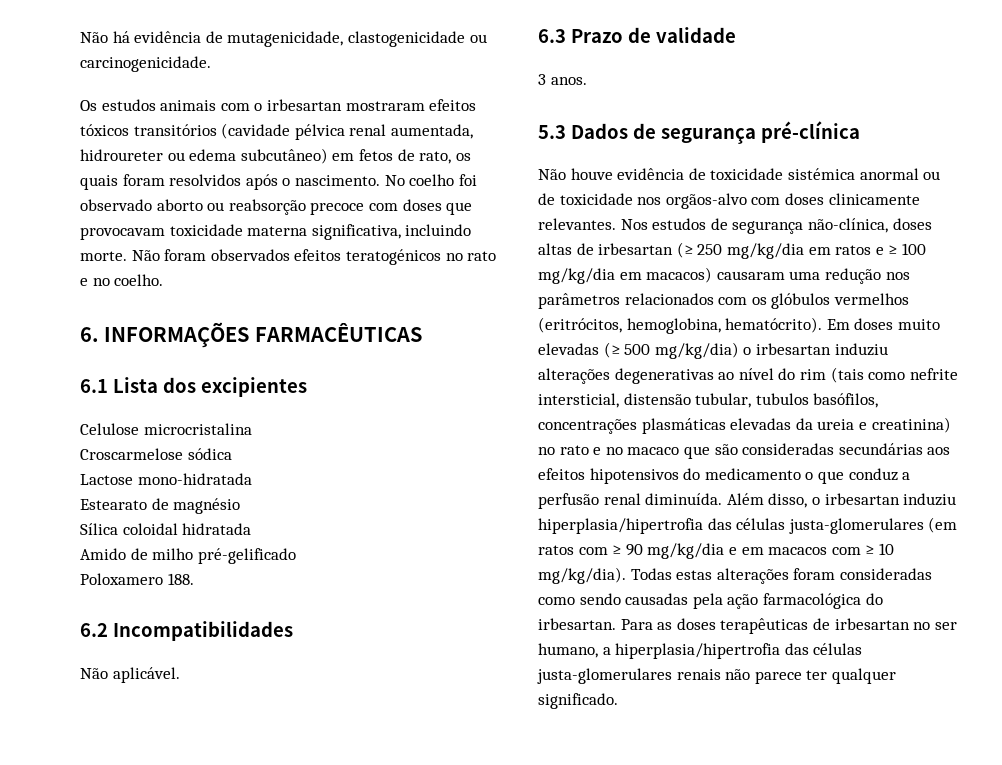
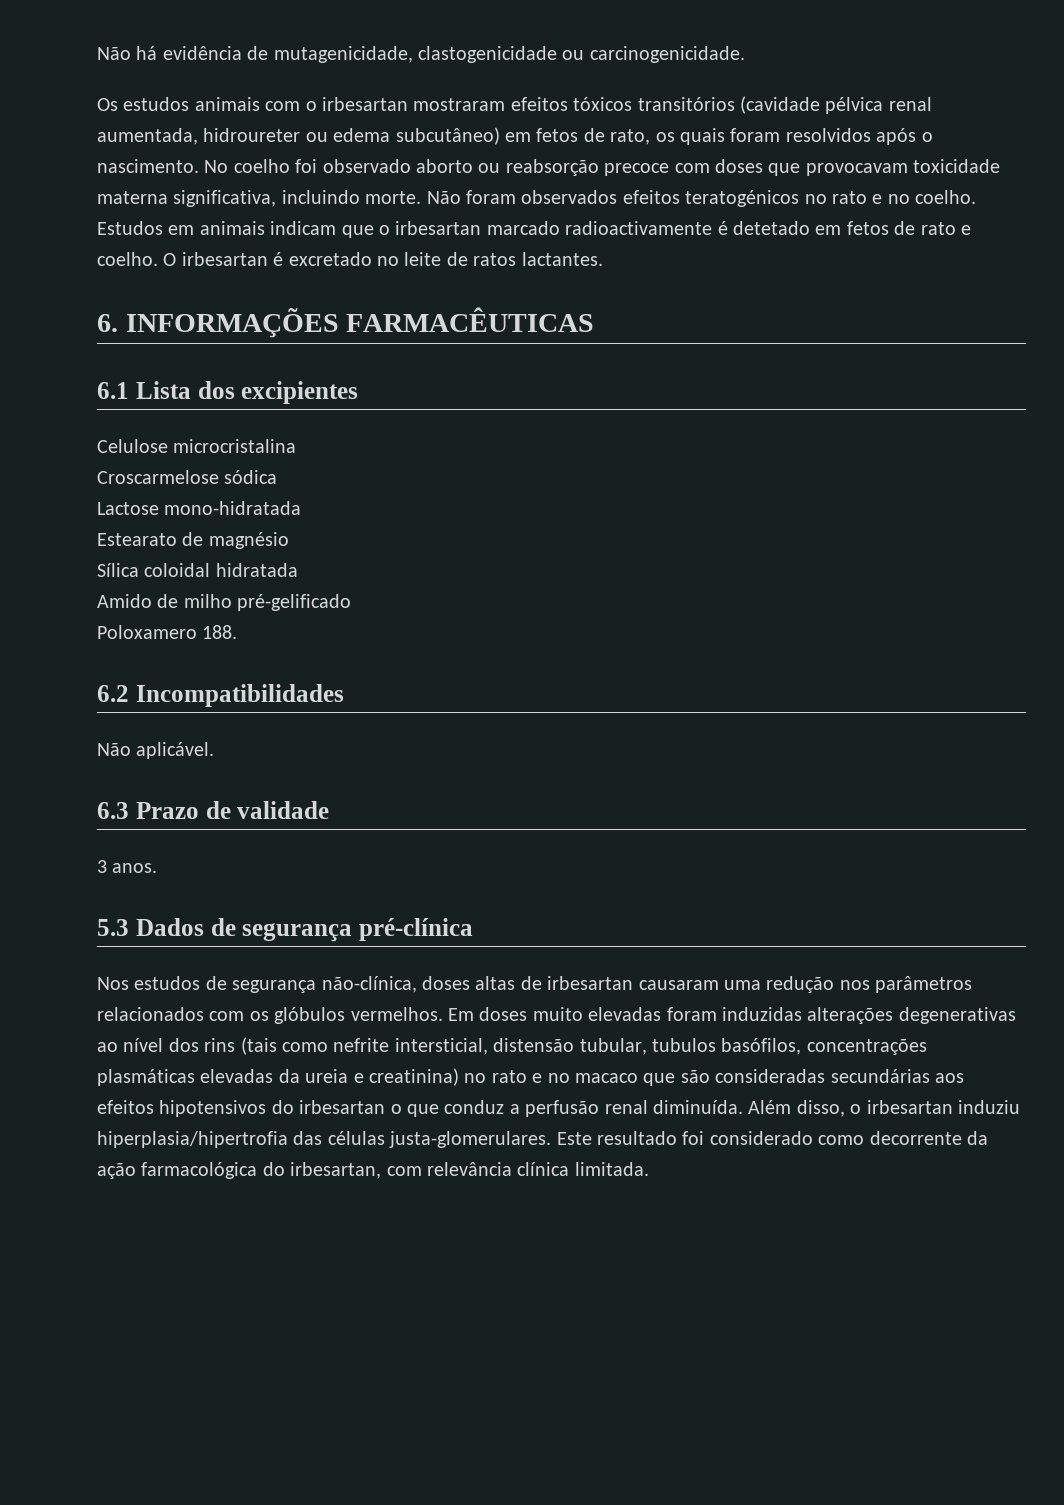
(164, 280) none -> [97,221,971,238] [97,252,603,266] Estudos em animais indicam que o irbesartan marcado radioactivamente é detetado em fetos de rato e coelho. O irbesartan é excretado no leite de ratos lactantes.
[538,168,941,180] [538,193,920,209] [538,218,616,230] Não houve evidência de toxicidade sistémica anormal ou de toxicidade nos orgãos-alvo com doses clinicamente relevantes. -> (473, 929) none
[676,242,926,259] [538,267,713,284] (≥ 250 mg/kg/dia em ratos e ≥ 100 mg/kg/dia em macacos) -> (634, 983) none
[833,293,909,305] [538,317,940,334] [538,342,888,359] vermelhos (eritrócitos, hemoglobina, hematócrito). Em doses muito elevadas (≥ 500 mg/kg/dia) o irbesartan induziu -> [350,1007,802,1021] vermelhos. Em doses muito elevadas foram induzidas
[778,368,826,380] do rim -> [168,1038,236,1052] dos rins
[704,468,801,480] medicamento -> [299,1100,386,1114] irbesartan
[788,517,958,534] [538,543,894,559] [538,567,932,584] [538,593,883,609] [538,618,957,634] [538,643,863,659] [537,668,896,684] [538,693,618,709] justa-glomerulares (em ratos com ≥ 90 mg/kg/dia e em macacos com ≥ 10 mg/kg/dia). Todas estas alterações foram consideradas como sendo causadas pela ação farmacológica do irbesartan. Para as doses terapêuticas de irbesartan no ser humano, a hiperplasia/hipertrofia das células justa-glomerulares renais não parece ter qualquer significado. -> [389,1131,988,1148] [97,1162,649,1179] justa-glomerulares. Este resultado foi considerado como decorrente da ação farmacológica do irbesartan, com relevância clínica limitada.

